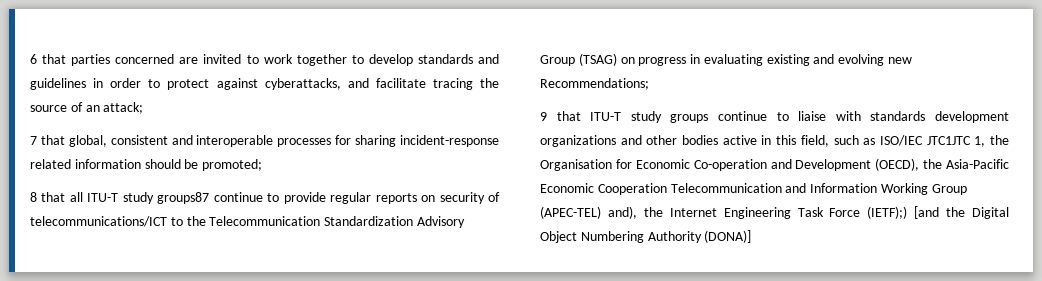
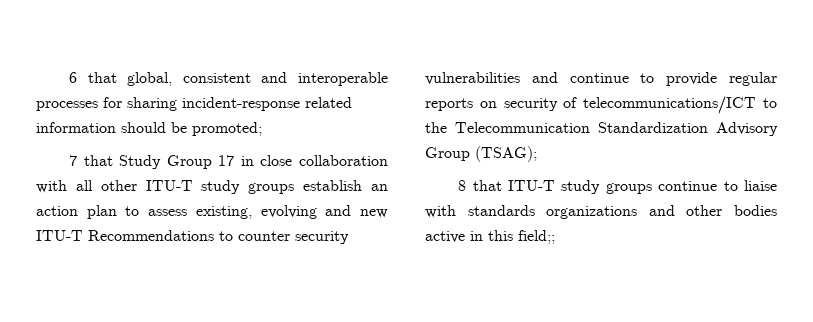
[71,54,499,66] [30,78,500,90] [30,102,144,114] [30,135,65,145] parties concerned are invited to work together to develop standards and guidelines in order to protect against cyberattacks, and facilitate tracing the source of an attack; // 7 that -> (117, 77) none
[30,192,210,204] 8 that all ITU-T study groups87 -> [69,155,388,169] [36,180,388,194] [36,205,389,219] [36,230,349,244] [425,72,558,85] 7 that Study Group 17 in close collaboration with all other ITU-T study groups establish an action plan to assess existing, evolving and new ITU-T Recommendations to counter security vulnerabilities and
[578,53,913,66] [540,78,649,90] [540,112,547,121] (TSAG) on progress in evaluating existing and evolving new Recommendations; // 9 -> [475,146,537,162] [458,180,467,191] (TSAG); // 8
[935,111,1009,123] development -> (535, 210) none
[800,135,1009,147] [540,158,1009,171] [540,183,967,195] [540,206,1009,219] [540,230,752,243] field, such as ISO/IEC JTC1JTC 1, the Organisation for Economic Co-operation and Development (OECD), the Asia-Pacific Economic Cooperation Telecommunication and Information Working Group (APEC-TEL) and), the Internet Engineering Task Force (IETF);) [and the Digital Object Numbering Authority (DONA)] -> [518,230,555,244] field;;

